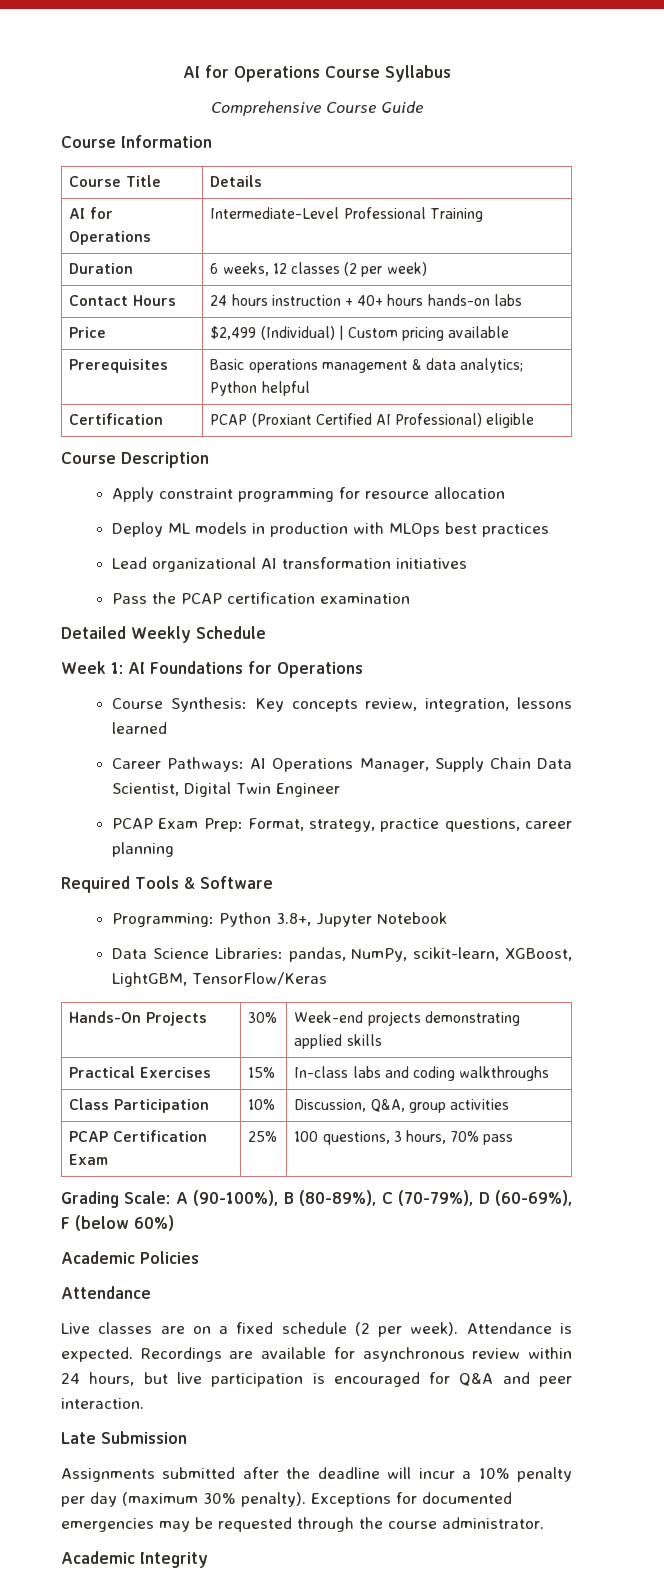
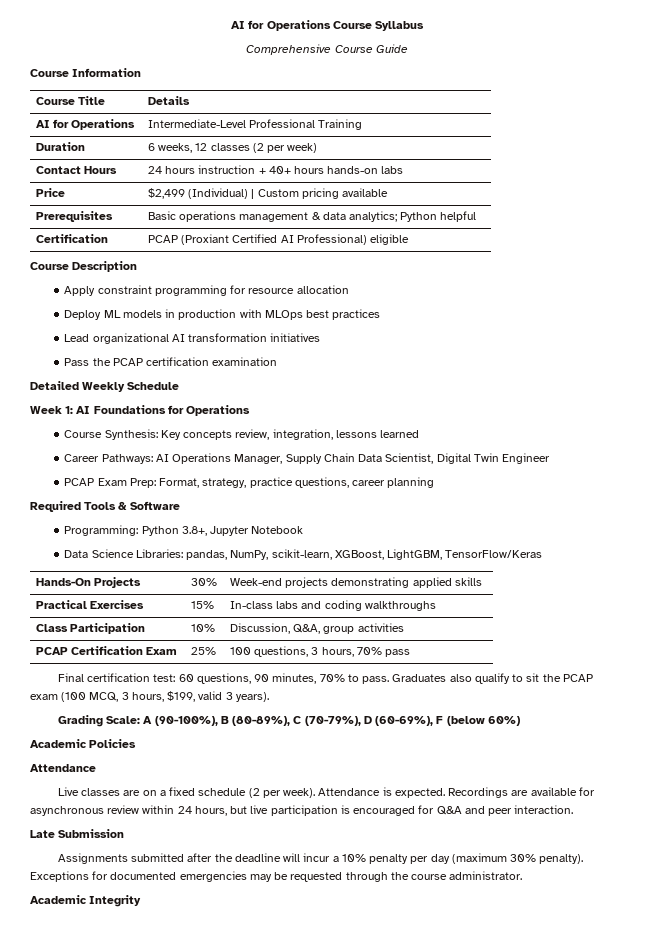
(514, 1139) none -> [57,673,593,684] [30,691,269,702] // Final certification test: 60 questions, 90 minutes, 70% to pass. Graduates also qualify to sit the PCAP exam (100 MCQ, 3 hours, $199, valid 3 years).

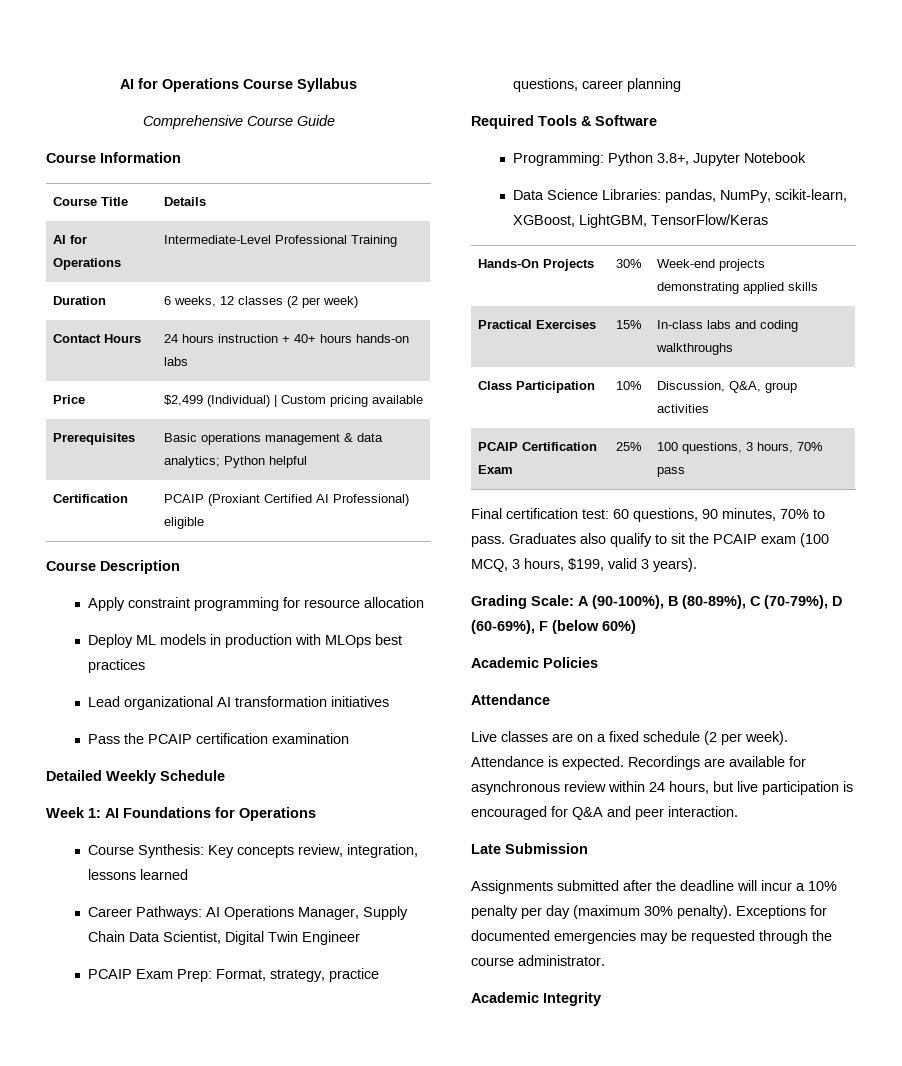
[147,235,178,243] PCAP -> [163,494,204,503] PCAIP
[112,358,143,366] PCAP -> [148,734,193,744] PCAIP
[64,478,95,486] PCAP -> [88,969,133,979] PCAIP
[35,647,68,655] PCAP -> [477,442,518,451] PCAIP
[562,674,593,682] PCAP -> [713,534,757,544] PCAIP

